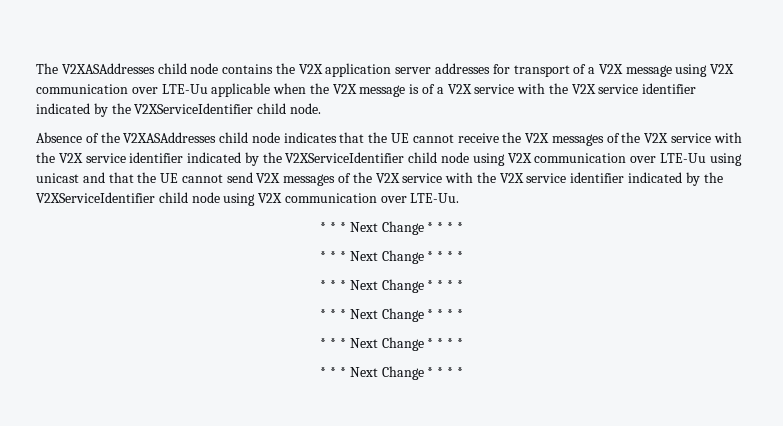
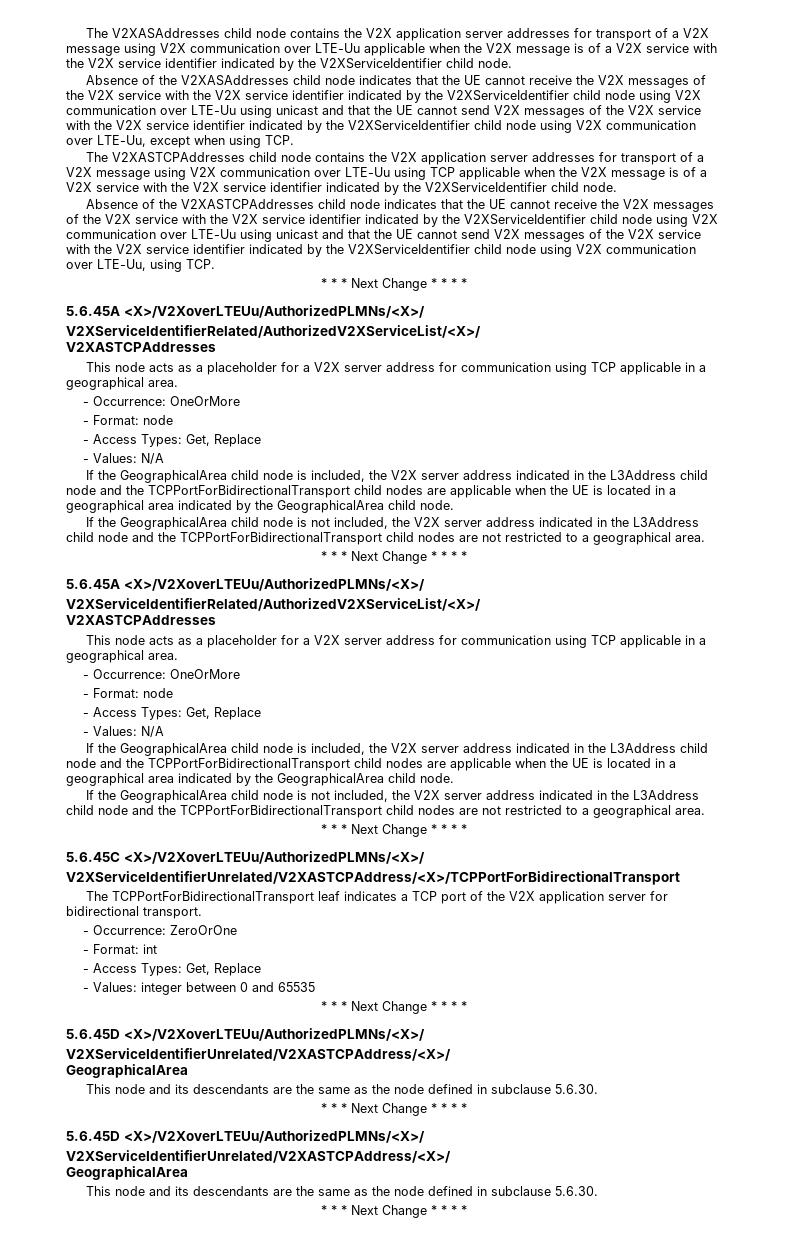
[410,193,460,203] [320,221,463,235] [320,250,463,264] [320,279,463,293] [320,308,463,322] [320,337,463,351] [320,366,463,380] LTE-Uu. // * * * Next Change * * * * // * * * Next Change * * * * // * * * Next Change * * * * // * * * Next Change * * * * // * * * Next Change * * * * // * * * Next Change * * * * -> [97,135,294,148] [86,152,705,165] [66,167,707,180] [66,182,617,195] [86,199,715,212] [66,214,718,227] [66,229,701,242] [66,244,696,257] [66,259,215,272] [321,278,467,291] [66,305,425,318] [66,325,481,338] [66,342,216,352] [86,362,707,375] [66,377,178,390] [83,396,241,406] [83,415,174,425] [83,434,262,447] [83,453,165,464] [86,470,709,483] [66,485,676,498] [66,500,454,513] [86,517,700,530] [66,532,705,545] [321,551,467,564] [66,578,425,591] [66,598,481,611] [66,615,216,625] [86,635,707,648] [66,650,178,663] [83,669,241,679] [83,688,174,698] [83,707,262,720] [83,726,165,737] [86,743,709,756] [66,758,676,771] [66,773,454,786] [86,790,700,803] [66,805,705,818] [321,824,467,837] [66,851,425,864] [66,871,680,885] [86,891,669,904] [66,906,202,919] [83,925,238,935] [83,944,158,954] [83,963,262,976] [83,982,316,995] [321,1001,467,1014] [66,1028,425,1041] [66,1048,451,1061] [66,1064,188,1078] [86,1084,599,1094] [321,1103,467,1116] [66,1130,425,1143] [66,1150,451,1163] [66,1166,188,1180] [86,1186,599,1196] [321,1205,467,1218] LTE-Uu, except when using TCP. // The V2XASTCPAddresses child node contains the V2X application server addresses for transport of a V2X message using V2X communication over LTE-Uu using TCP applicable when the V2X message is of a V2X service with the V2X service identifier indicated by the V2XServiceIdentifier child node. // Absence of the V2XASTCPAddresses child node indicates that the UE cannot receive the V2X messages of the V2X service with the V2X service identifier indicated by the V2XServiceIdentifier child node using V2X communication over LTE-Uu using unicast and that the UE cannot send V2X messages of the V2X service with the V2X service identifier indicated by the V2XServiceIdentifier child node using V2X communication over LTE-Uu, using TCP. // * * * Next Change * * * * // 5.6.45A <X>/V2XoverLTEUu/AuthorizedPLMNs/<X>/ // V2XServiceIdentifierRelated/AuthorizedV2XServiceList/<X>/ // V2XASTCPAddresses // This node acts as a placeholder for a V2X server address for communication using TCP applicable in a geographical area. // - Occurrence: OneOrMore // - Format: node // - Access Types: Get, Replace // - Values: N/A // If the GeographicalArea child node is included, the V2X server address indicated in the L3Address child node and the TCPPortForBidirectionalTransport child nodes are applicable when the UE is located in a geographical area indicated by the GeographicalArea child node. // If the GeographicalArea child node is not included, the V2X server address indicated in the L3Address child node and the TCPPortForBidirectionalTransport child nodes are not restricted to a geographical area. // * * * Next Change * * * * // 5.6.45A <X>/V2XoverLTEUu/AuthorizedPLMNs/<X>/ // V2XServiceIdentifierRelated/AuthorizedV2XServiceList/<X>/ // V2XASTCPAddresses // This node acts as a placeholder for a V2X server address for communication using TCP applicable in a geographical area. // - Occurrence: OneOrMore // - Format: node // - Access Types: Get, Replace // - Values: N/A // If the GeographicalArea child node is included, the V2X server address indicated in the L3Address child node and the TCPPortForBidirectionalTransport child nodes are applicable when the UE is located in a geographical area indicated by the GeographicalArea child node. // If the GeographicalArea child node is not included, the V2X server address indicated in the L3Address child node and the TCPPortForBidirectionalTransport child nodes are not restricted to a geographical area. // * * * Next Change * * * * // 5.6.45C <X>/V2XoverLTEUu/AuthorizedPLMNs/<X>/ // V2XServiceIdentifierUnrelated/V2XASTCPAddress/<X>/TCPPortForBidirectionalTransport // The TCPPortForBidirectionalTransport leaf indicates a TCP port of the V2X application server for bidirectional transport. // - Occurrence: ZeroOrOne // - Format: int // - Access Types: Get, Replace // - Values: integer between 0 and 65535 // * * * Next Change * * * * // 5.6.45D <X>/V2XoverLTEUu/AuthorizedPLMNs/<X>/ // V2XServiceIdentifierUnrelated/V2XASTCPAddress/<X>/ // GeographicalArea // This node and its descendants are the same as the node defined in subclause 5.6.30. // * * * Next Change * * * * // 5.6.45D <X>/V2XoverLTEUu/AuthorizedPLMNs/<X>/ // V2XServiceIdentifierUnrelated/V2XASTCPAddress/<X>/ // GeographicalArea // This node and its descendants are the same as the node defined in subclause 5.6.30. // * * * Next Change * * * *

